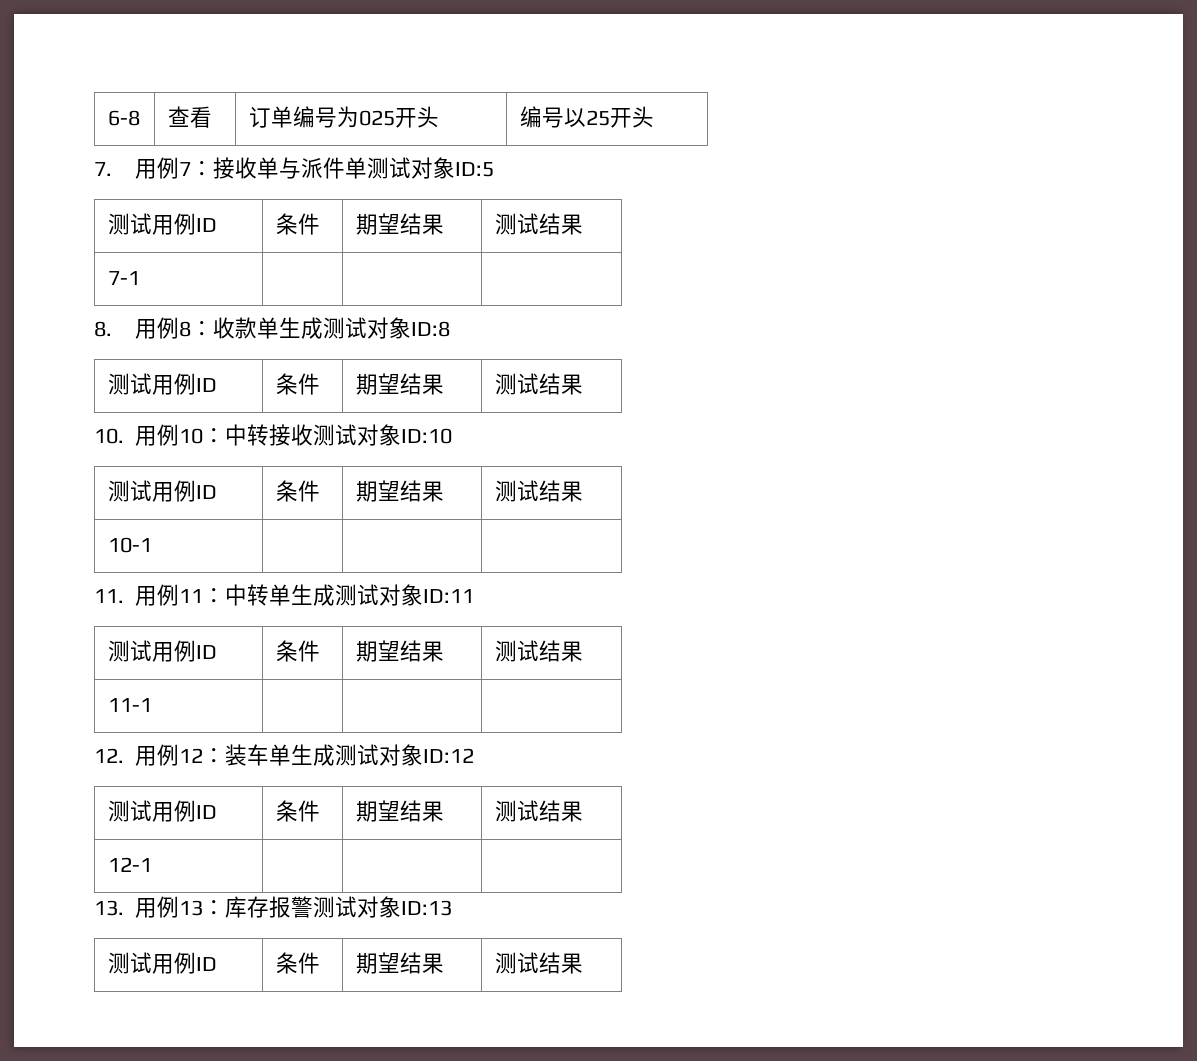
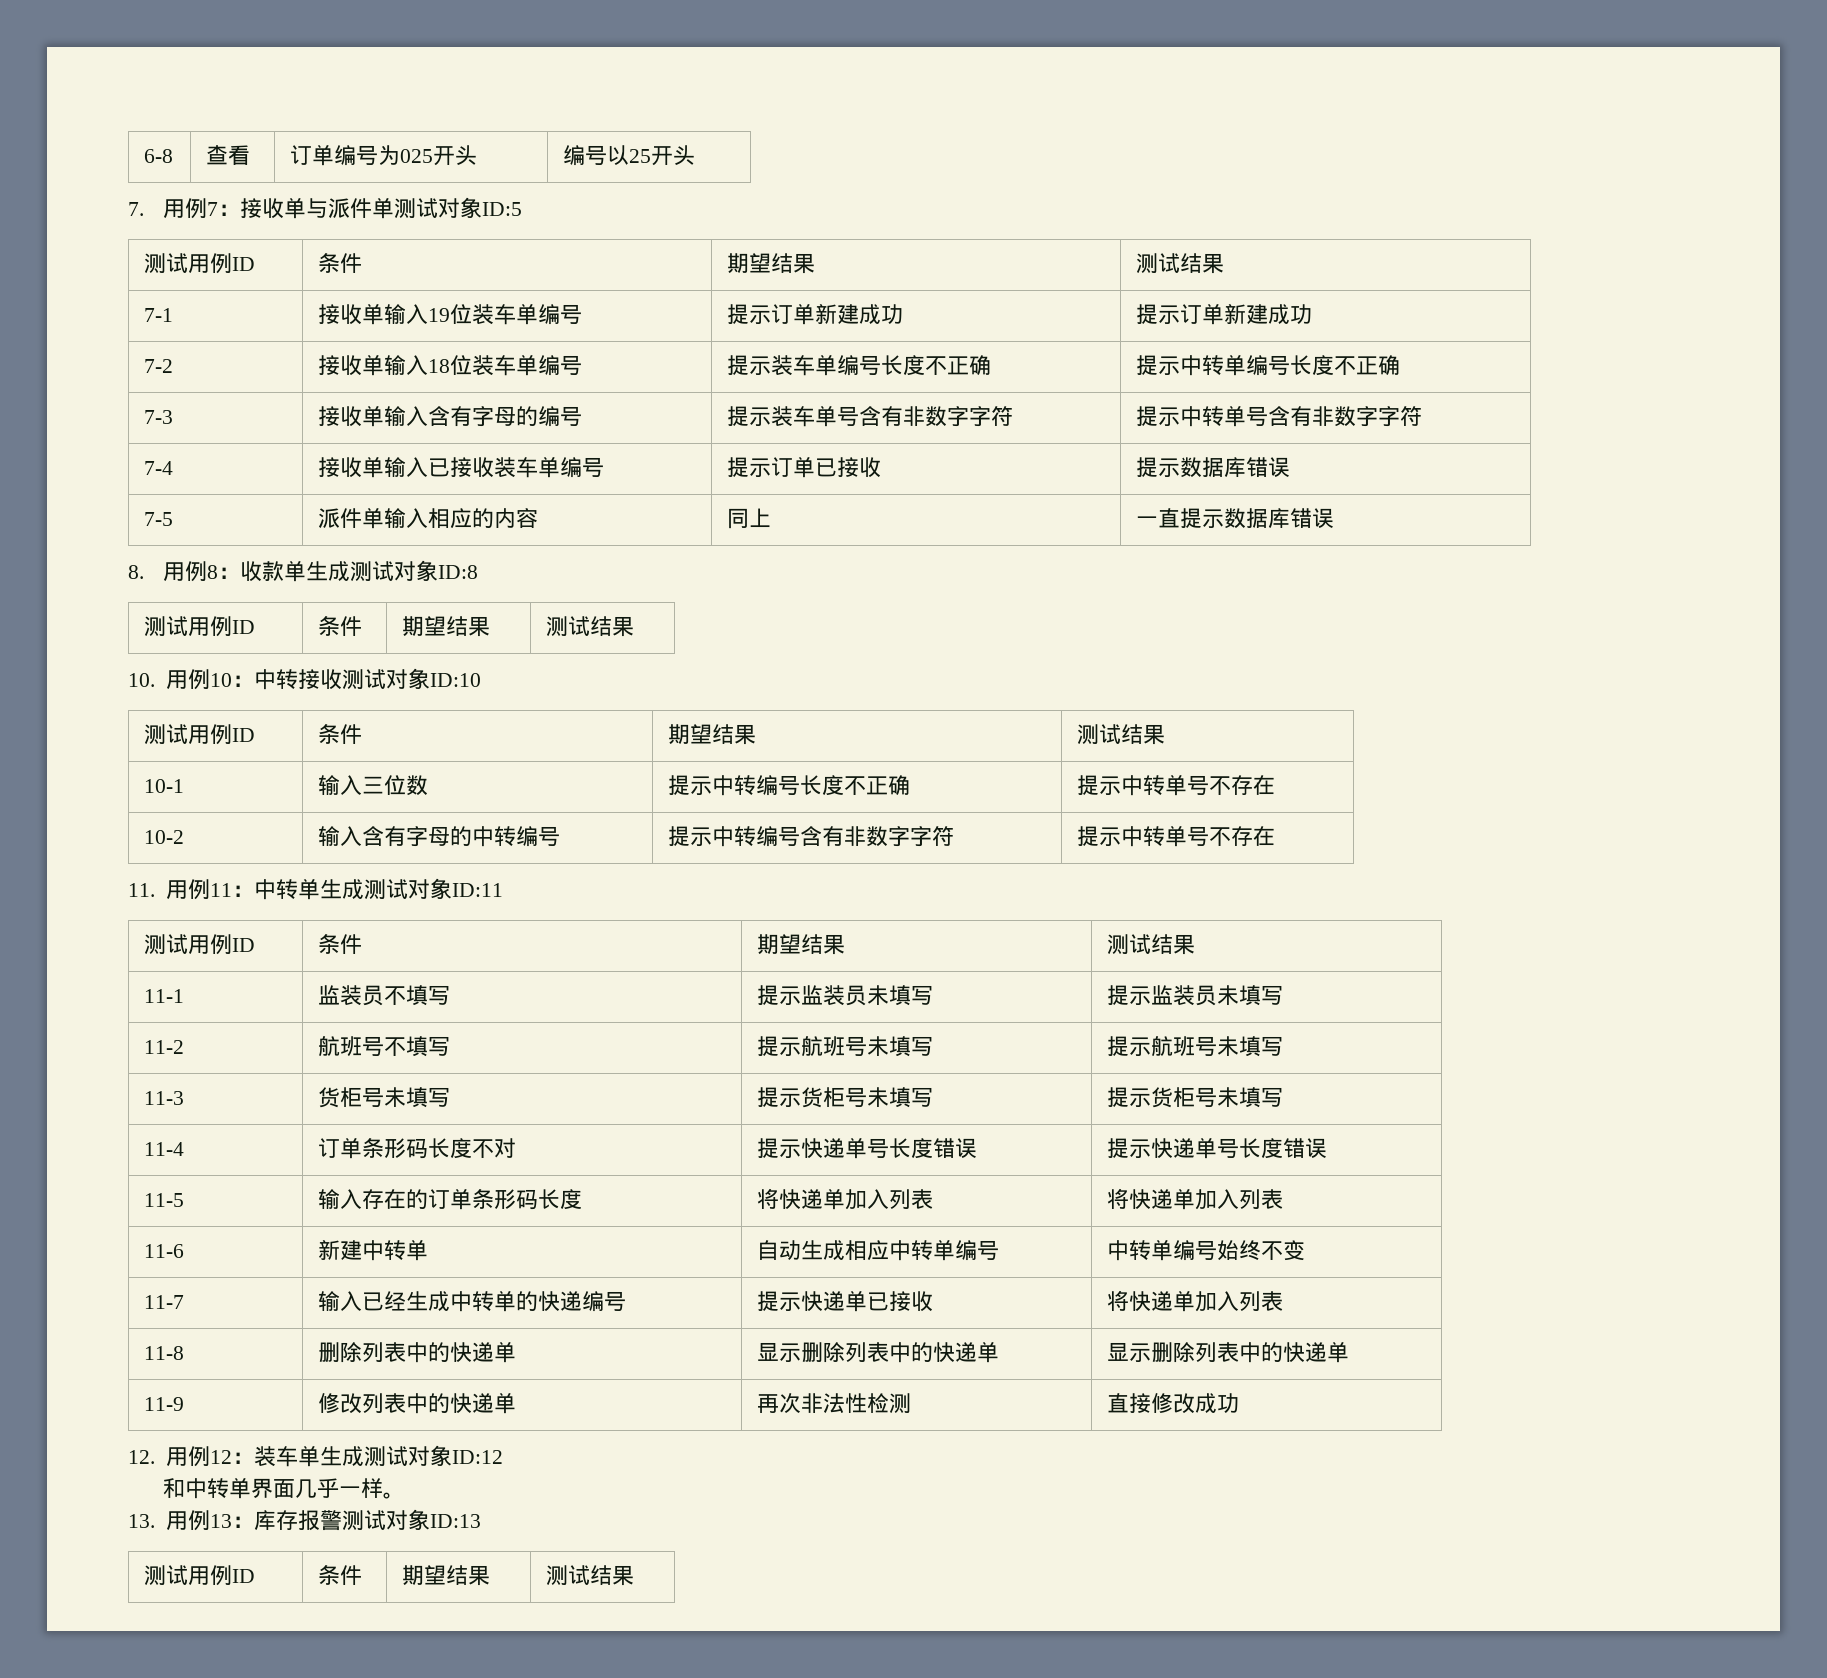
(140, 278) | | -> [318,304,583,325] [727,304,904,325] [1136,304,1313,325] [144,359,174,373] [318,355,583,376] [727,355,992,376] [1136,355,1401,376] [144,410,174,424] [318,406,583,427] [727,406,1014,427] [1136,406,1423,427] [144,461,174,475] [318,457,605,478] [727,457,882,478] [1136,457,1291,478] [144,512,174,526] [318,508,539,529] [727,508,772,529] [1136,508,1335,529] 接收单输入19位装车单编号 | 提示订单新建成功 | 提示订单新建成功 // 7-2 | 接收单输入18位装车单编号 | 提示装车单编号长度不正确 | 提示中转单编号长度不正确 // 7-3 | 接收单输入含有字母的编号 | 提示装车单号含有非数字字符 | 提示中转单号含有非数字字符 // 7-4 | 接收单输入已接收装车单编号 | 提示订单已接收 | 提示数据库错误 // 7-5 | 派件单输入相应的内容 | 同上 | 一直提示数据库错误
(152, 545) | | -> [318,775,429,796] [668,775,911,796] [1077,775,1276,796] [144,830,185,844] [318,826,561,847] [668,826,955,847] [1077,826,1276,847] 输入三位数 | 提示中转编号长度不正确 | 提示中转单号不存在 // 10-2 | 输入含有字母的中转编号 | 提示中转编号含有非数字字符 | 提示中转单号不存在
(152, 705) | | -> [318,985,451,1006] [757,985,934,1006] [1107,985,1284,1006] [144,1040,185,1054] [318,1036,451,1057] [757,1036,934,1057] [1107,1036,1284,1057] [144,1091,185,1105] [318,1087,451,1108] [757,1087,934,1108] [1107,1087,1284,1108] [144,1142,185,1156] [318,1138,517,1159] [757,1138,978,1159] [1107,1138,1328,1159] [144,1193,185,1207] [318,1189,583,1210] [757,1188,934,1210] [1107,1188,1284,1210] [144,1244,185,1258] [318,1240,429,1261] [757,1240,1000,1261] [1107,1240,1306,1261] [144,1295,185,1309] [318,1291,627,1312] [757,1291,934,1312] [1107,1290,1284,1312] [144,1346,185,1360] [318,1342,517,1363] [757,1342,1000,1363] [1107,1342,1350,1363] [144,1397,185,1411] [318,1393,517,1414] [757,1393,912,1414] [1107,1393,1240,1414] 监装员不填写 | 提示监装员未填写 | 提示监装员未填写 // 11-2 | 航班号不填写 | 提示航班号未填写 | 提示航班号未填写 // 11-3 | 货柜号未填写 | 提示货柜号未填写 | 提示货柜号未填写 // 11-4 | 订单条形码长度不对 | 提示快递单号长度错误 | 提示快递单号长度错误 // 11-5 | 输入存在的订单条形码长度 | 将快递单加入列表 | 将快递单加入列表 // 11-6 | 新建中转单 | 自动生成相应中转单编号 | 中转单编号始终不变 // 11-7 | 输入已经生成中转单的快递编号 | 提示快递单已接收 | 将快递单加入列表 // 11-8 | 删除列表中的快递单 | 显示删除列表中的快递单 | 显示删除列表中的快递单 // 11-9 | 修改列表中的快递单 | 再次非法性检测 | 直接修改成功
[107,800,217,822] [275,800,320,822] [355,800,444,822] [494,800,583,822] [107,857,152,872] // 测试用例ID | 条件 | 期望结果 | 测试结果 // 12-1 | | | -> [162,1478,405,1499] // 和中转单界面几乎一样。

